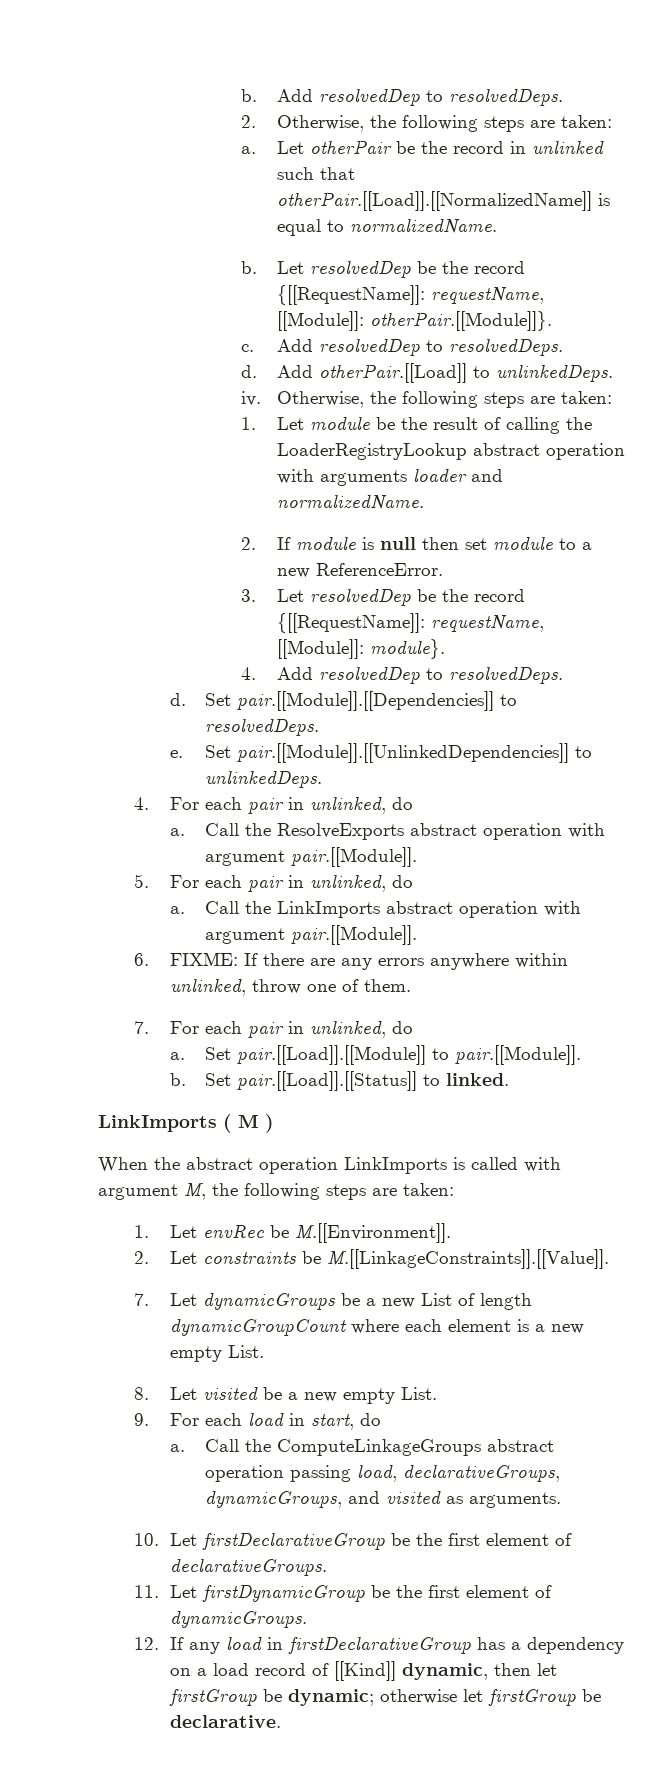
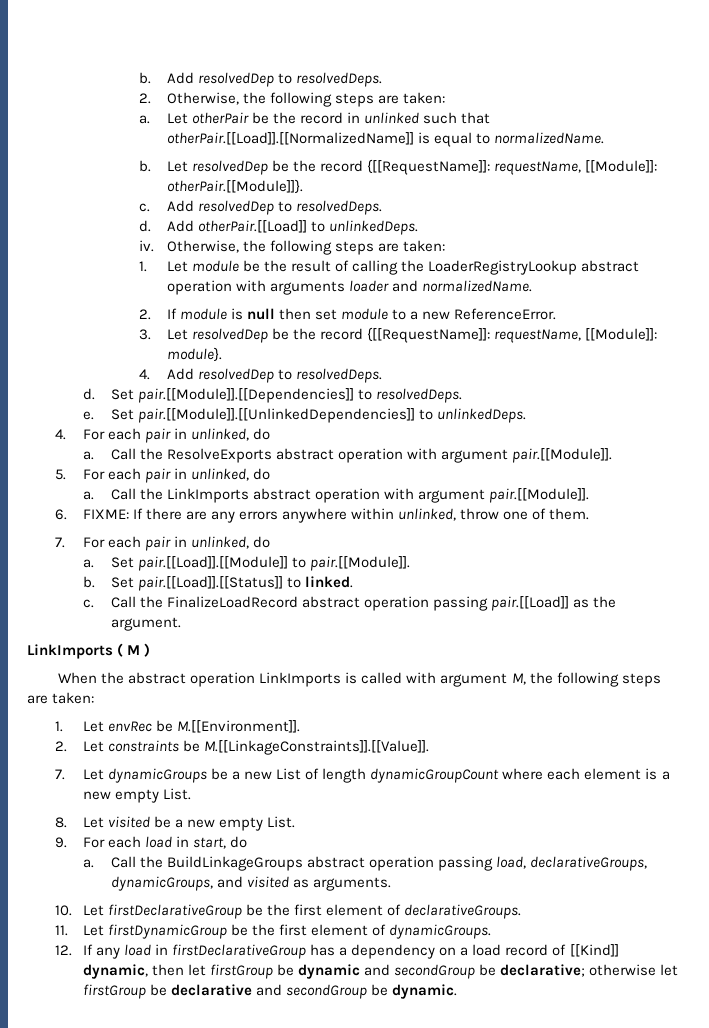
(510, 1079) none -> [82,596,617,611] [110,617,181,631] // c. Call the FinalizeLoadRecord abstract operation passing pair.[[Load]] as the argument.
[277,1439,482,1456] ComputeLinkageGroups -> [166,856,303,871] BuildLinkageGroups
[287,1689,601,1706] [169,1715,281,1728] dynamic; otherwise let firstGroup be declarative. -> [298,964,679,979] [82,984,458,999] dynamic and secondGroup be declarative; otherwise let firstGroup be declarative and secondGroup be dynamic.

